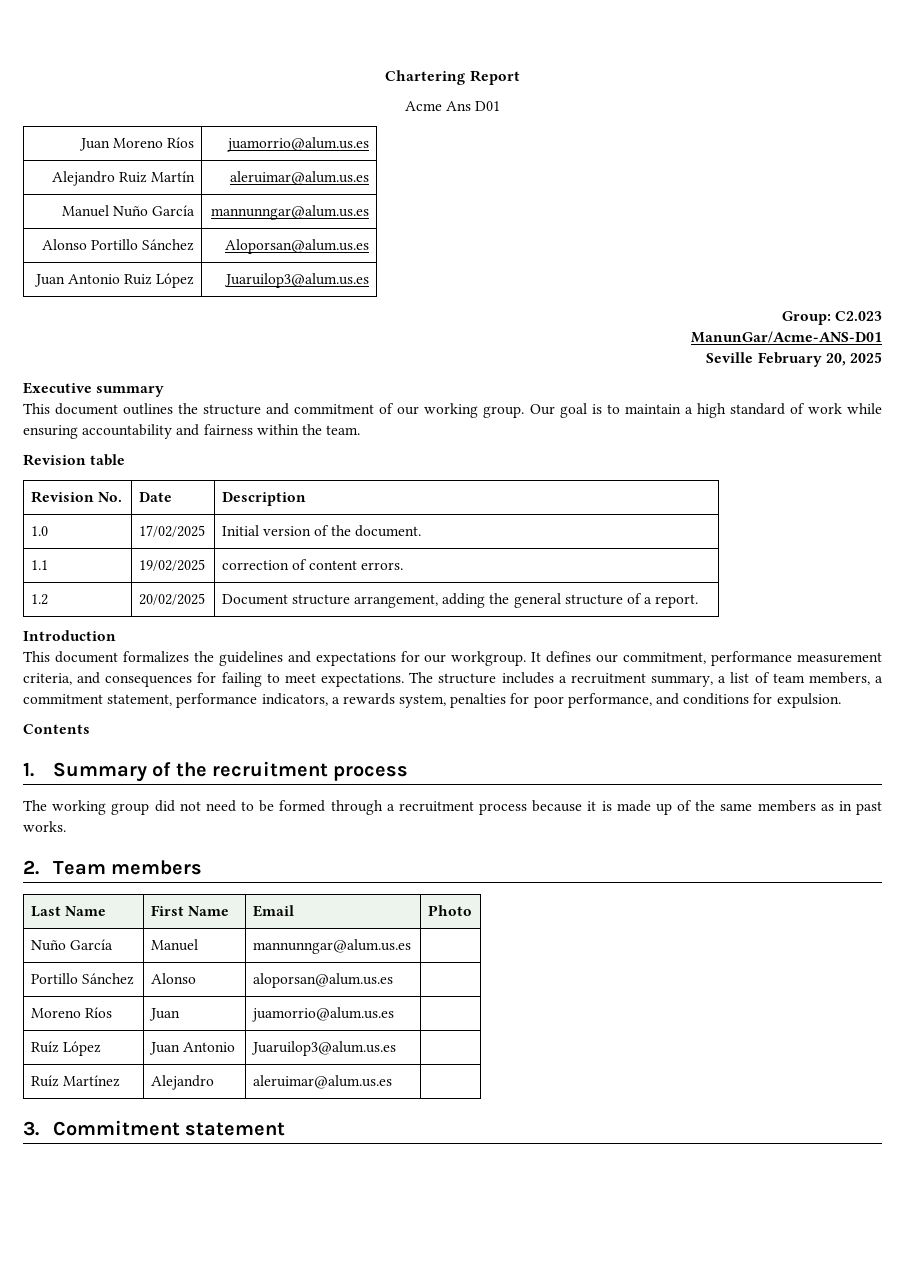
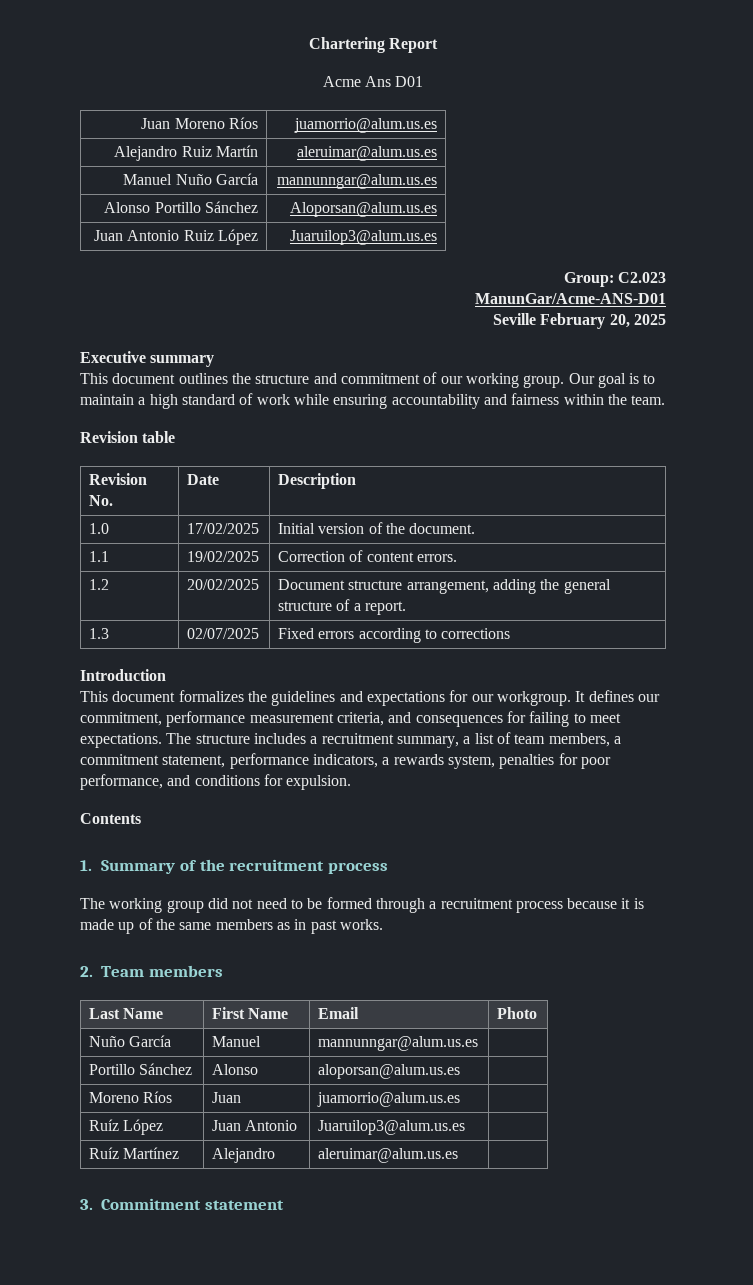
[221,560,289,570] correction -> [278,551,346,562] Correction
(699, 601) none -> [89,628,110,639] [187,628,260,639] [278,628,511,643] // 1.3 | 02/07/2025 | Fixed errors according to corrections

